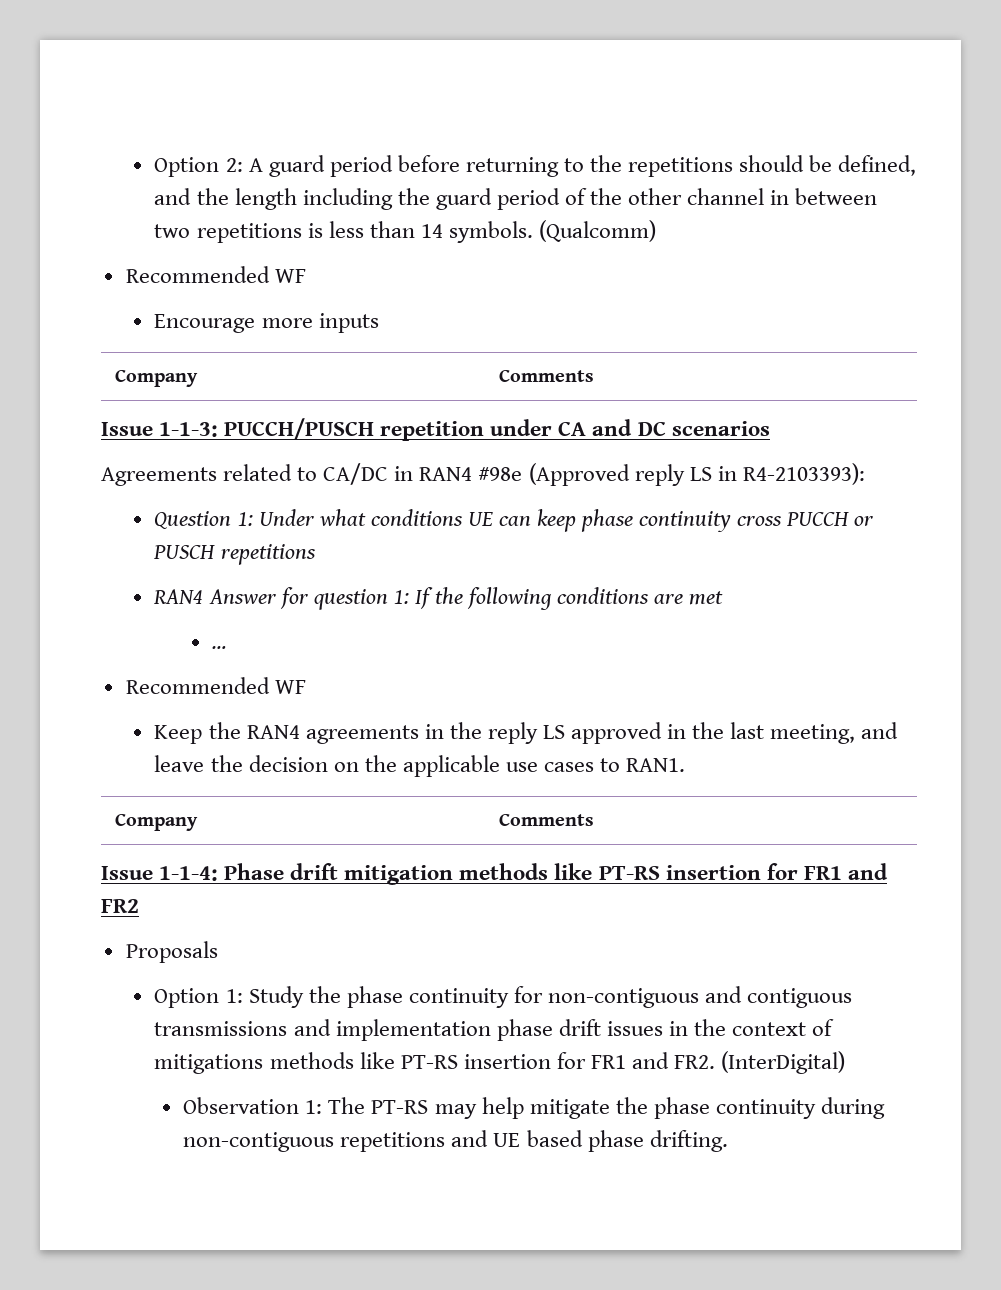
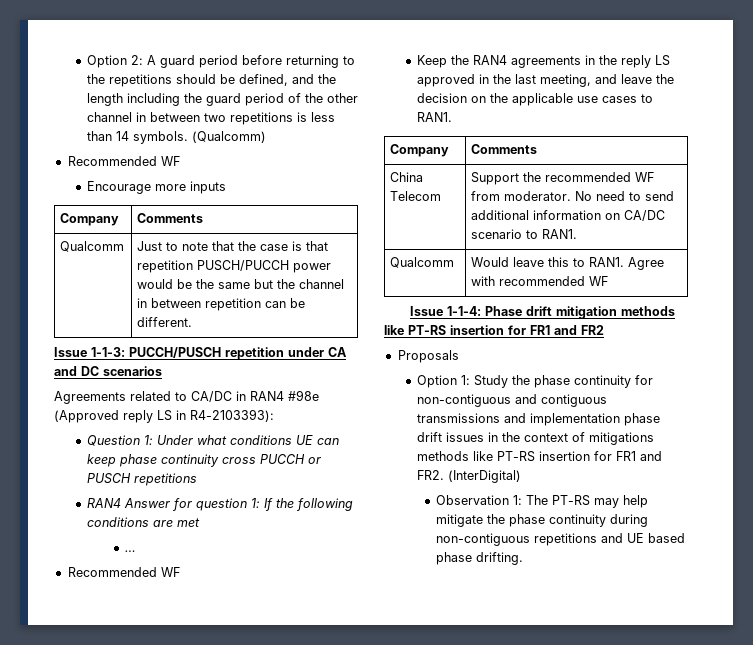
(594, 375) none -> [60,241,125,252] [137,241,329,251] [137,260,332,273] [137,279,345,289] [137,298,306,311] [137,317,193,327] // Qualcomm | Just to note that the case is that repetition PUSCH/PUCCH power would be the same but the channel in between repetition can be different.
(594, 819) none -> [390,172,424,182] [390,191,442,201] [471,172,655,185] [471,191,675,201] [471,210,666,221] [471,229,578,239] [390,257,455,268] [471,257,665,270] [471,276,609,286] // China Telecom | Support the recommended WF from moderator. No need to send additional information on CA/DC scenario to RAN1. // Qualcomm | Would leave this to RAN1. Agree with recommended WF

